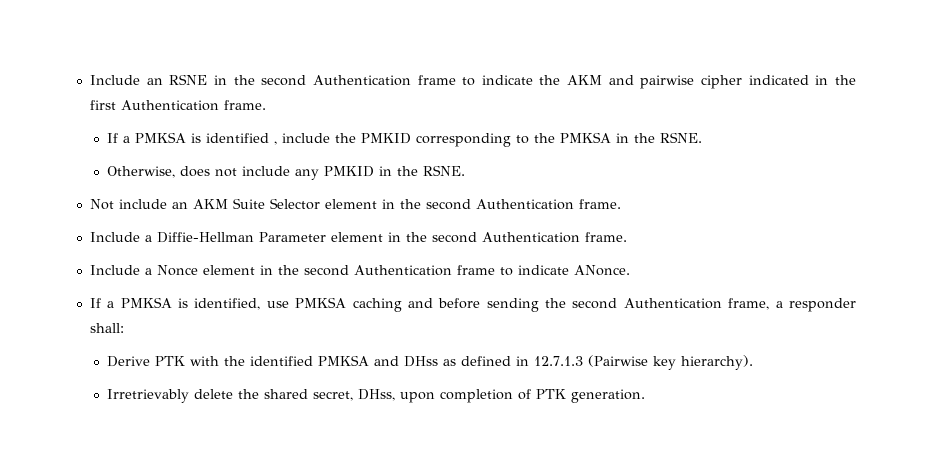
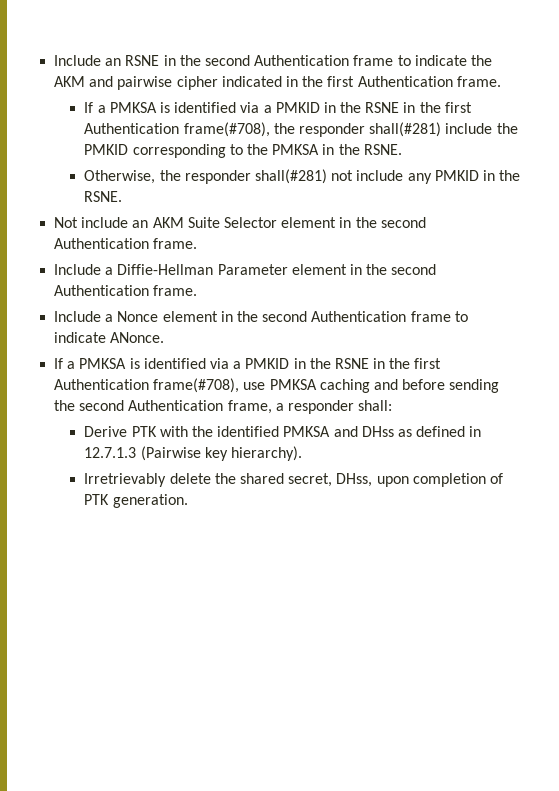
[273,141,277,145] , -> [240,102,472,113] [84,122,442,137] via a PMKID in the RSNE in the first Authentication frame(#708), the responder shall(#281)
[179,166,210,177] does -> [159,169,327,184] the responder shall(#281)
[194,298,261,310] identified, -> [143,358,442,369] [54,378,240,393] identified via a PMKID in the RSNE in the first Authentication frame(#708),

